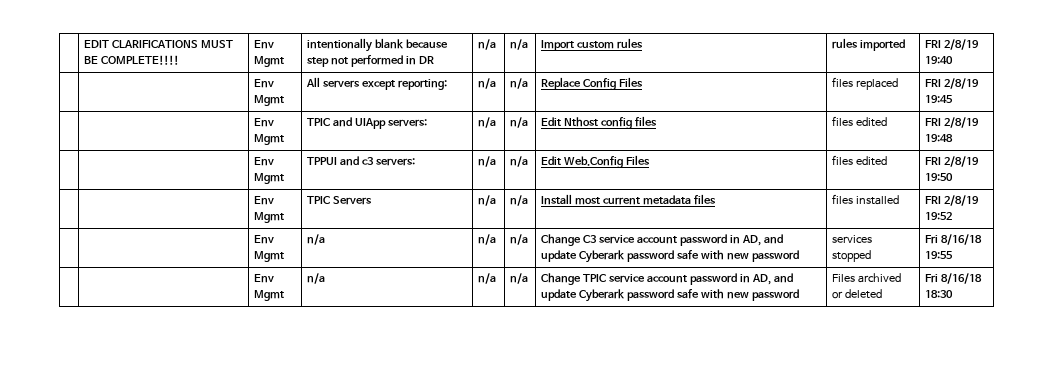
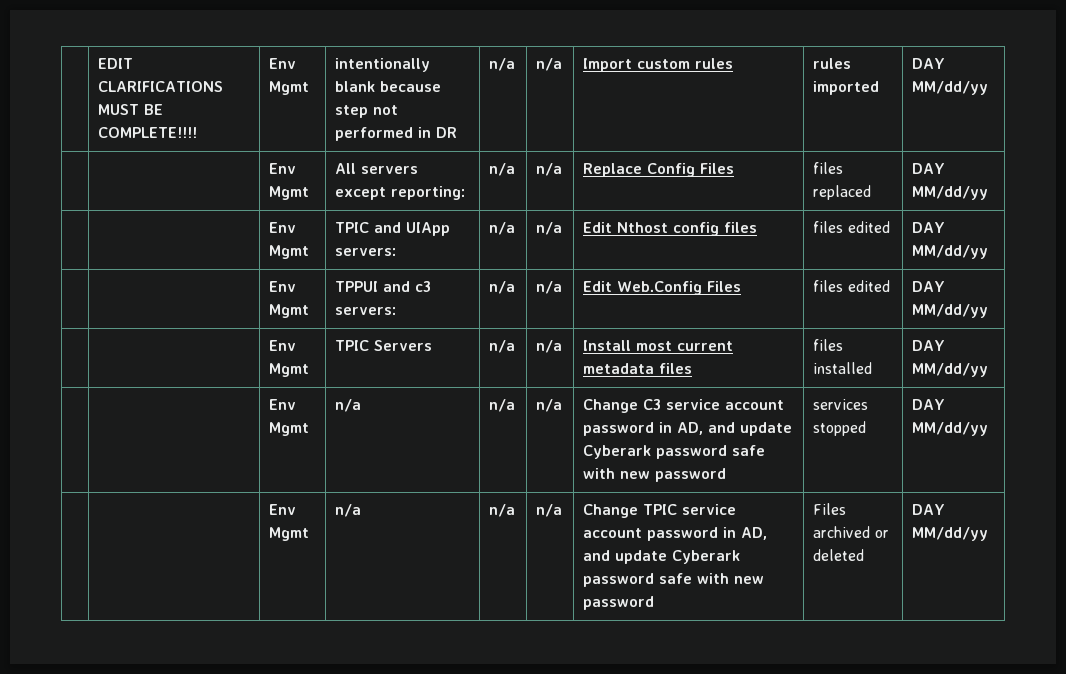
[925,39,980,50] [925,56,954,64] FRI 2/8/19 19:40 -> [911,58,945,69] [911,81,988,95] DAY MM/dd/yy
[925,78,980,89] [925,95,954,103] FRI 2/8/19 19:45 -> [911,163,945,174] [911,186,988,200] DAY MM/dd/yy
[925,117,980,128] [925,134,954,142] FRI 2/8/19 19:48 -> [911,222,945,233] [911,245,988,259] DAY MM/dd/yy
[925,156,980,167] [925,173,954,181] FRI 2/8/19 19:50 -> [911,281,945,292] [911,304,988,318] DAY MM/dd/yy
[925,195,980,206] [925,212,953,220] FRI 2/8/19 19:52 -> [911,340,945,351] [911,363,988,377] DAY MM/dd/yy
[925,234,983,245] [925,251,954,259] Fri 8/16/18 19:55 -> [911,399,945,410] [911,422,988,436] DAY MM/dd/yy
[925,273,983,284] [925,290,954,298] Fri 8/16/18 18:30 -> [911,504,945,515] [911,527,988,541] DAY MM/dd/yy

